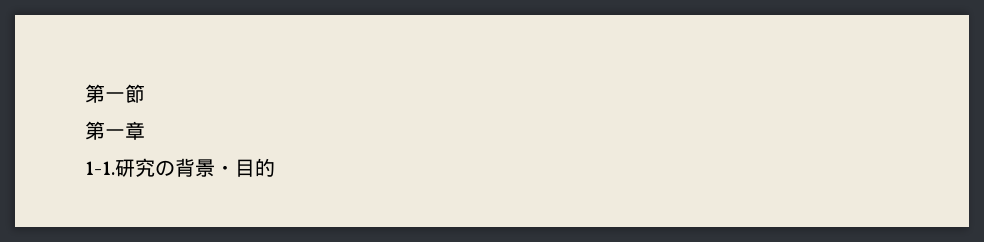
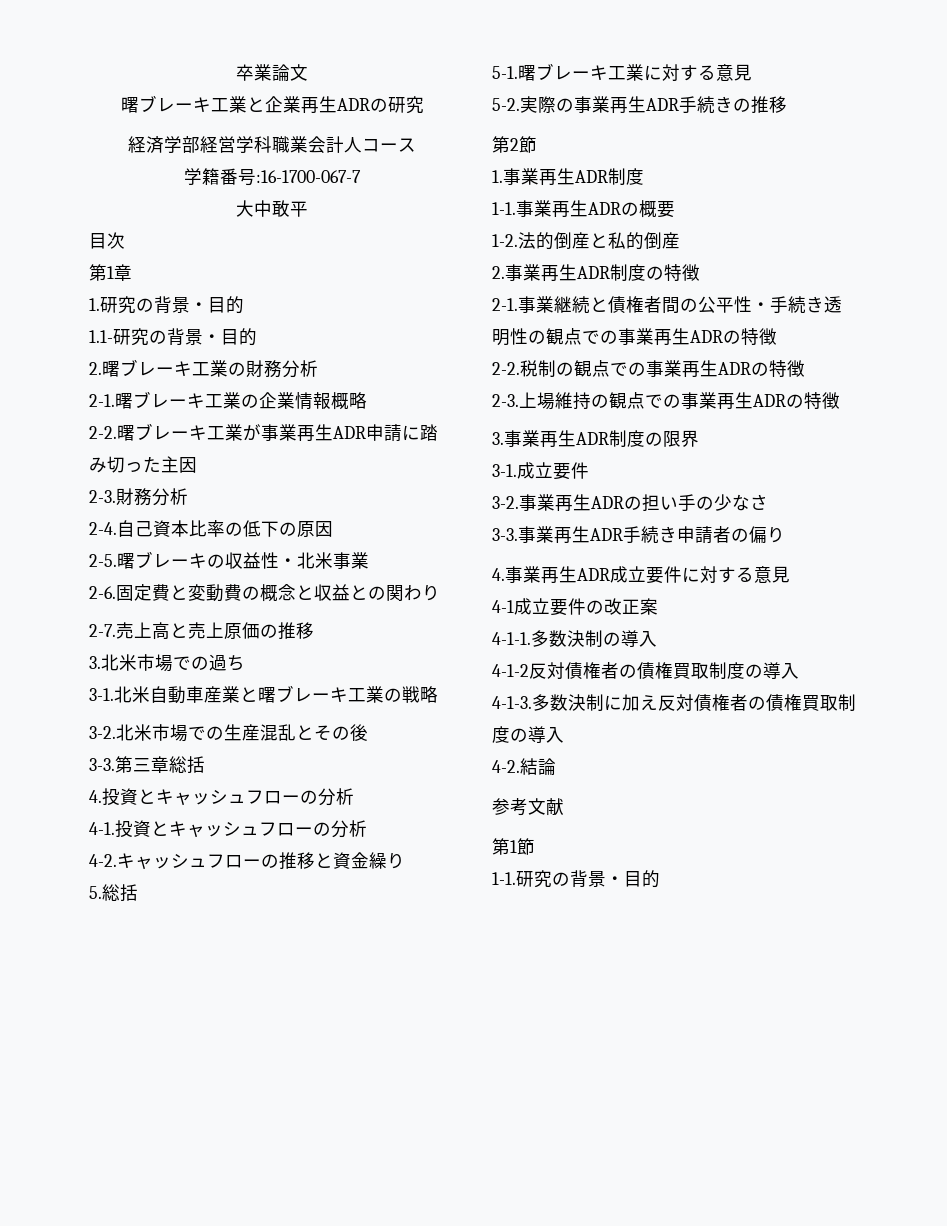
[85,84,145,103] [85,121,145,140] 第一節 // 第一章 -> [236,64,308,81] [120,95,424,114] [128,136,416,153] [184,168,361,186] [236,200,308,217] [89,232,125,249] [89,264,132,281] [89,296,244,314] [89,328,257,346] [89,359,318,378] [89,391,367,410] [89,423,438,442] [89,456,197,473] [89,488,188,506] [89,520,333,537] [89,551,369,569] [89,584,440,602] [89,622,314,640] [89,654,245,672] [89,685,438,704] [89,724,368,742] [89,756,205,773] [89,788,354,806] [89,820,367,838] [89,852,405,870] [89,884,138,901] [492,63,752,81] [492,96,787,114] [492,136,537,153] [492,168,644,186] [492,200,675,218] [492,232,680,250] [492,264,700,282] [492,296,842,314] [492,328,777,346] [492,360,805,378] [492,392,840,410] [492,430,699,448] [492,462,589,480] [492,494,768,512] [492,526,785,544] [492,566,790,584] [492,598,658,616] [492,630,657,647] [492,662,799,679] [492,694,856,711] [492,726,564,743] [492,758,556,775] [492,798,564,816] [492,838,535,855] 卒業論文 // 曙ブレーキ工業と企業再生ADRの研究 // 経済学部経営学科職業会計人コース // 学籍番号:16-1700-067-7 // 大中敢平 // 目次 // 第1章 // 1.研究の背景・目的 // 1.1-研究の背景・目的 // 2.曙ブレーキ工業の財務分析 // 2-1.曙ブレーキ工業の企業情報概略 // 2-2.曙ブレーキ工業が事業再生ADR申請に踏み切った主因 // 2-3.財務分析 // 2-4.自己資本比率の低下の原因 // 2-5.曙ブレーキの収益性・北米事業 // 2-6.固定費と変動費の概念と収益との関わり // 2-7.売上高と売上原価の推移 // 3.北米市場での過ち // 3-1.北米自動車産業と曙ブレーキ工業の戦略 // 3-2.北米市場での生産混乱とその後 // 3-3.第三章総括 // 4.投資とキャッシュフローの分析 // 4-1.投資とキャッシュフローの分析 // 4-2.キャッシュフローの推移と資金繰り // 5.総括 // 5-1.曙ブレーキ工業に対する意見 // 5-2.実際の事業再生ADR手続きの推移 // 第2節 // 1.事業再生ADR制度 // 1-1.事業再生ADRの概要 // 1-2.法的倒産と私的倒産 // 2.事業再生ADR制度の特徴 // 2-1.事業継続と債権者間の公平性・手続き透明性の観点での事業再生ADRの特徴 // 2-2.税制の観点での事業再生ADRの特徴 // 2-3.上場維持の観点での事業再生ADRの特徴 // 3.事業再生ADR制度の限界 // 3-1.成立要件 // 3-2.事業再生ADRの担い手の少なさ // 3-3.事業再生ADR手続き申請者の偏り // 4.事業再生ADR成立要件に対する意見 // 4-1成立要件の改正案 // 4-1-1.多数決制の導入 // 4-1-2反対債権者の債権買取制度の導入 // 4-1-3.多数決制に加え反対債権者の債権買取制度の導入 // 4-2.結論 // 参考文献 // 第1節

